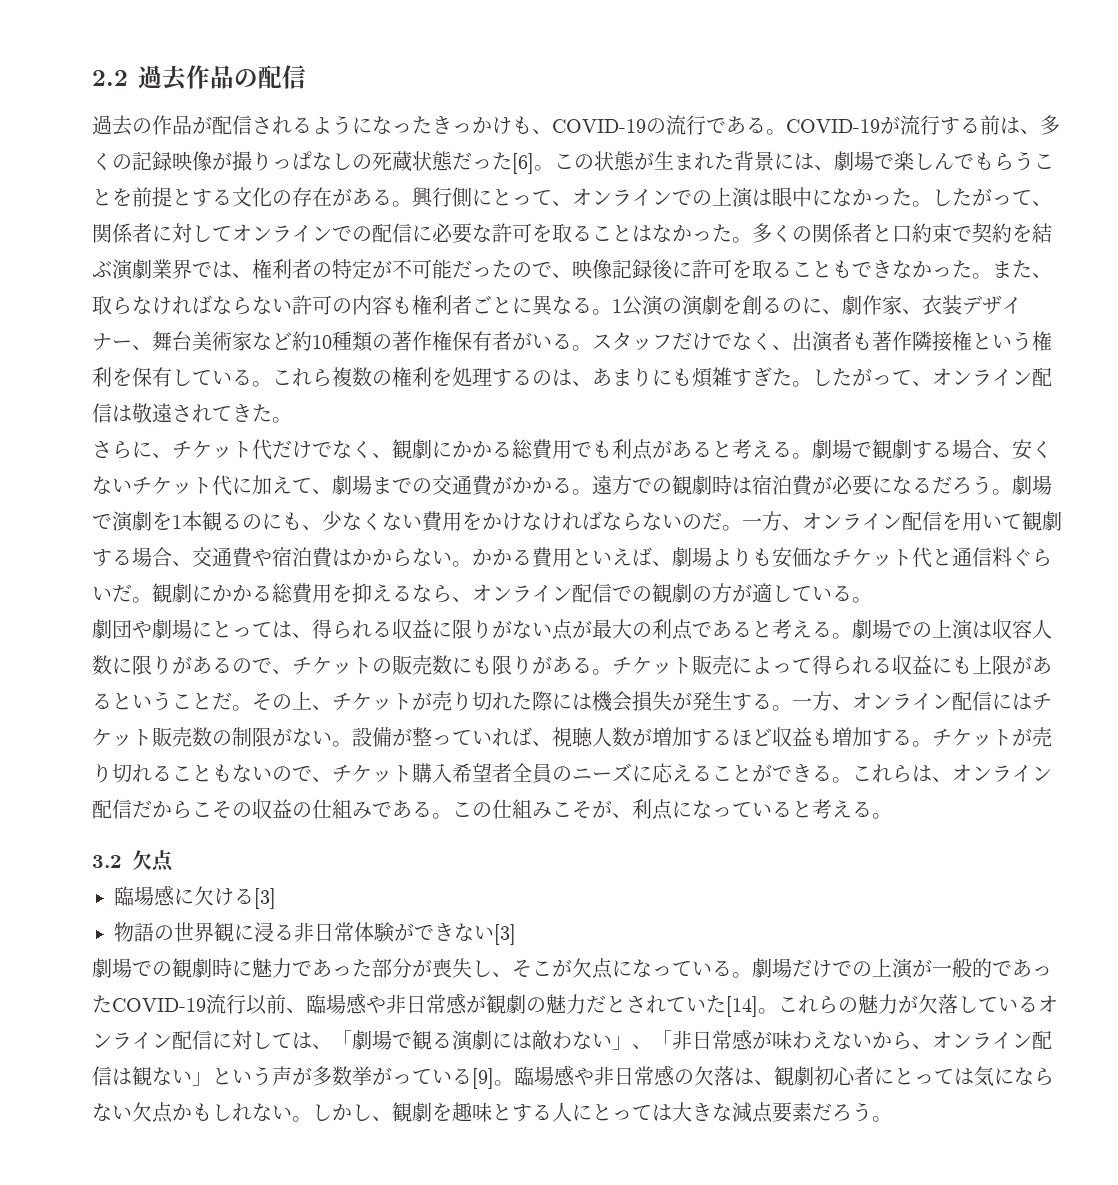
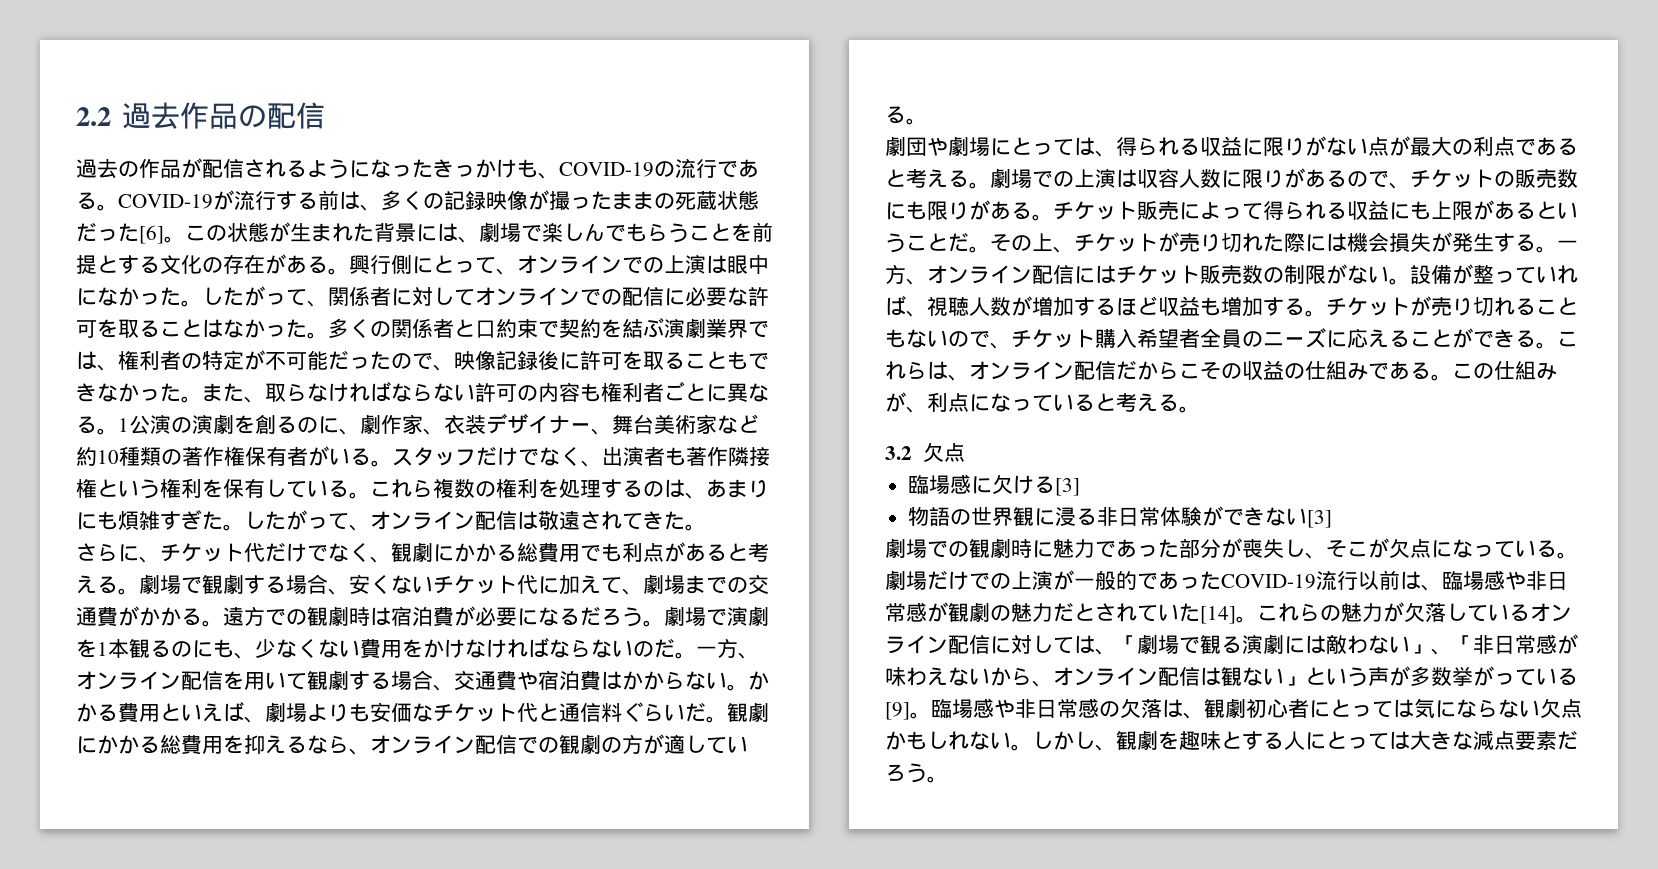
[252,151,352,171] りっぱなし -> [570,191,654,210] ったまま
[552,800,592,818] こそ -> (1557, 371) none
(286, 1004) none -> [1400,571,1421,590] は

